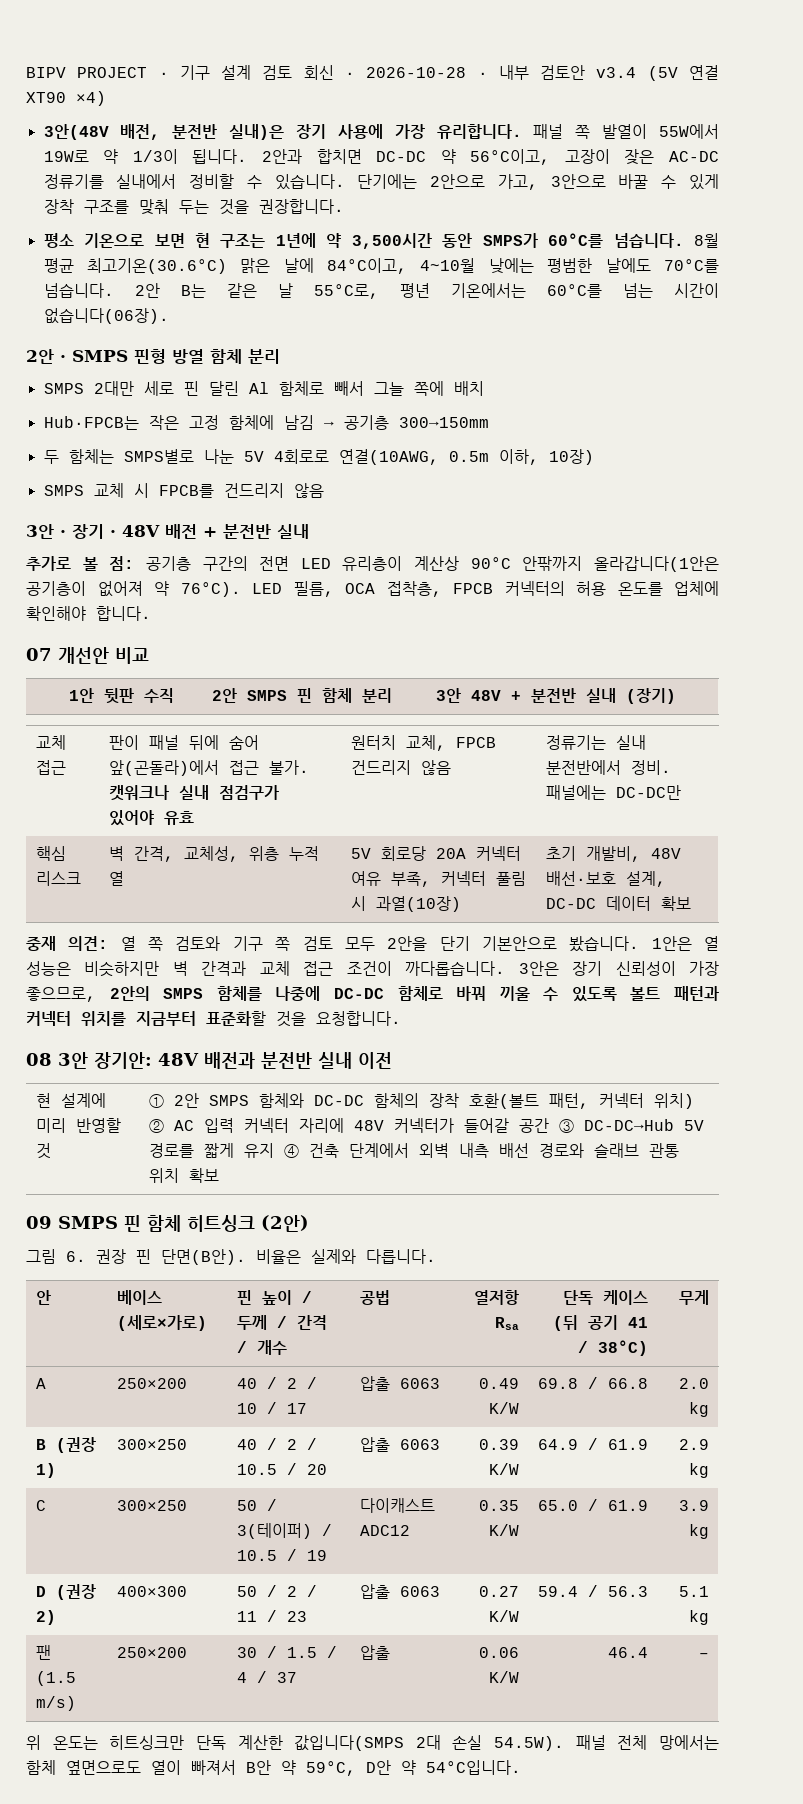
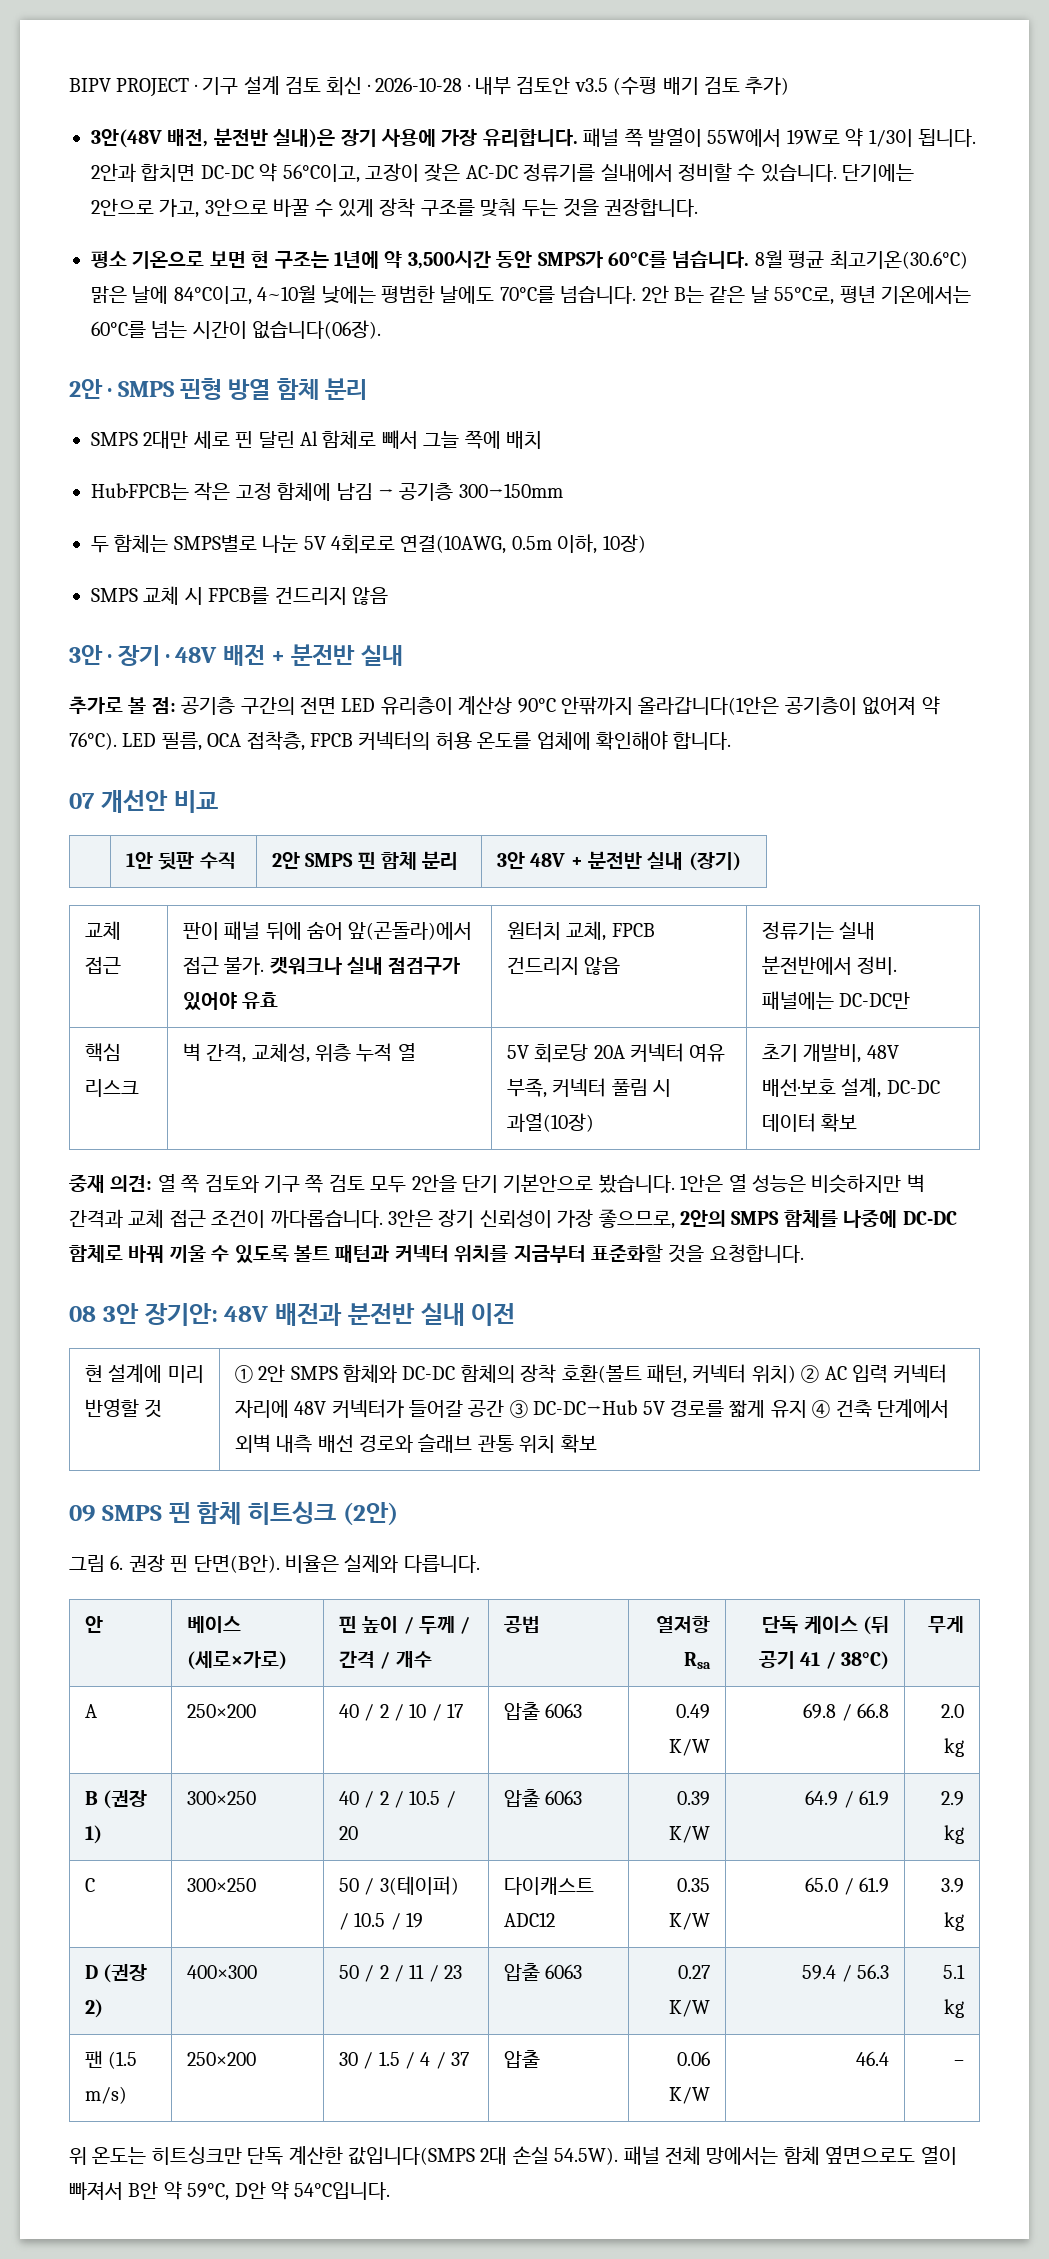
[596,65,720,81] [26,91,106,106] v3.4 (5V 연결 XT90 ×4) -> [574,76,790,95] v3.5 (수평 배기 검토 추가)

